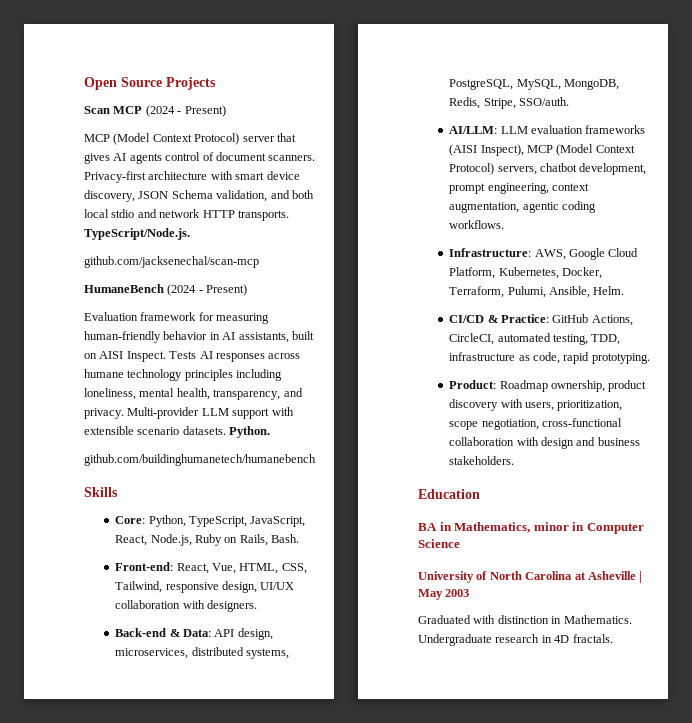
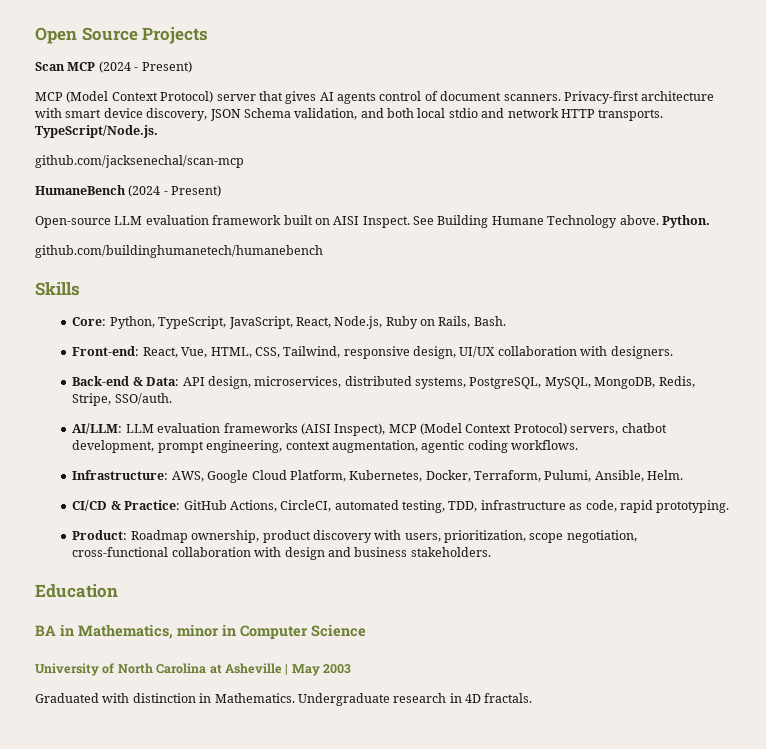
[84,312,270,324] [84,331,314,343] [84,351,301,362] [84,369,283,381] [84,388,303,400] [84,407,294,419] [84,426,226,435] Evaluation framework for measuring human-friendly behavior in AI assistants, built on AISI Inspect. Tests AI responses across humane technology principles including loneliness, mental health, transparency, and privacy. Multi-provider LLM support with extensible scenario datasets. -> [35,215,659,228] Open-source LLM evaluation framework built on AISI Inspect. See Building Humane Technology above.

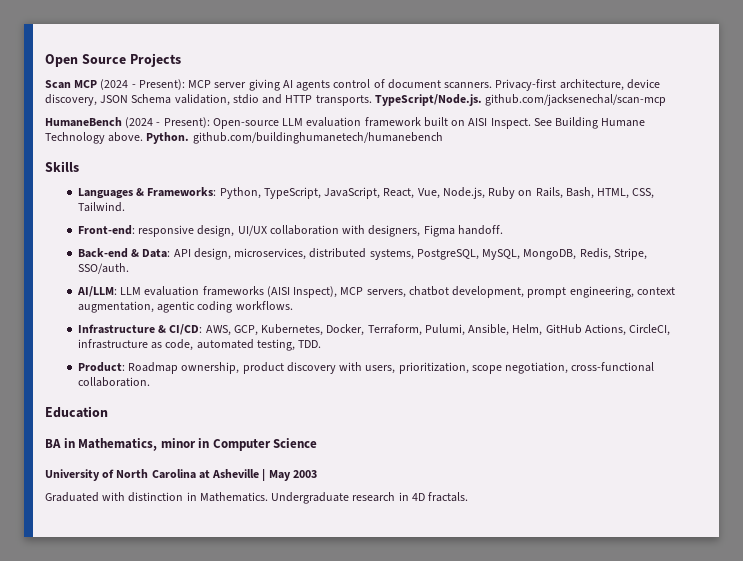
[141,61,192,73] [35,91,317,104] Present) // MCP (Model Context Protocol) server that gives -> [138,79,280,91] Present): MCP server giving
[641,91,715,101] [35,108,102,118] architecture with smart -> [559,79,624,91] architecture,
[360,108,446,118] and both local -> (230, 100) none
[507,108,559,118] network -> (283, 99) none
(158, 131) // -> (482, 100) none
[171,185,222,197] Present) // -> [163,117,210,128] Present):
(710, 221) // -> (190, 138) none
[72,317,107,326] Core: -> [77,187,217,199] Languages & Frameworks:
(331, 322) none -> [417,188,440,199] Vue,
[473,316,506,326] [72,346,341,358] Bash. // Front-end: React, Vue, HTML, CSS, Tailwind, -> [565,187,655,199] [77,202,125,212] [77,225,135,235] Bash, HTML, CSS, Tailwind. // Front-end:
[610,346,673,359] designers. -> [368,225,503,237] designers, Figma handoff.
[420,423,567,435] (Model Context Protocol) -> (364, 291) none
[72,470,346,483] Infrastructure: AWS, Google Cloud Platform, -> [77,324,258,336] Infrastructure & CI/CD: AWS, GCP,
[647,470,684,480] [72,500,730,513] Helm. // CI/CD & Practice: GitHub Actions, CircleCI, automated testing, TDD, infrastructure as code, rapid prototyping. -> [512,324,671,336] [77,339,322,351] Helm, GitHub Actions, CircleCI, infrastructure as code, automated testing, TDD.
[171,547,491,560] collaboration with design and business stakeholders. -> [77,377,150,387] collaboration.

